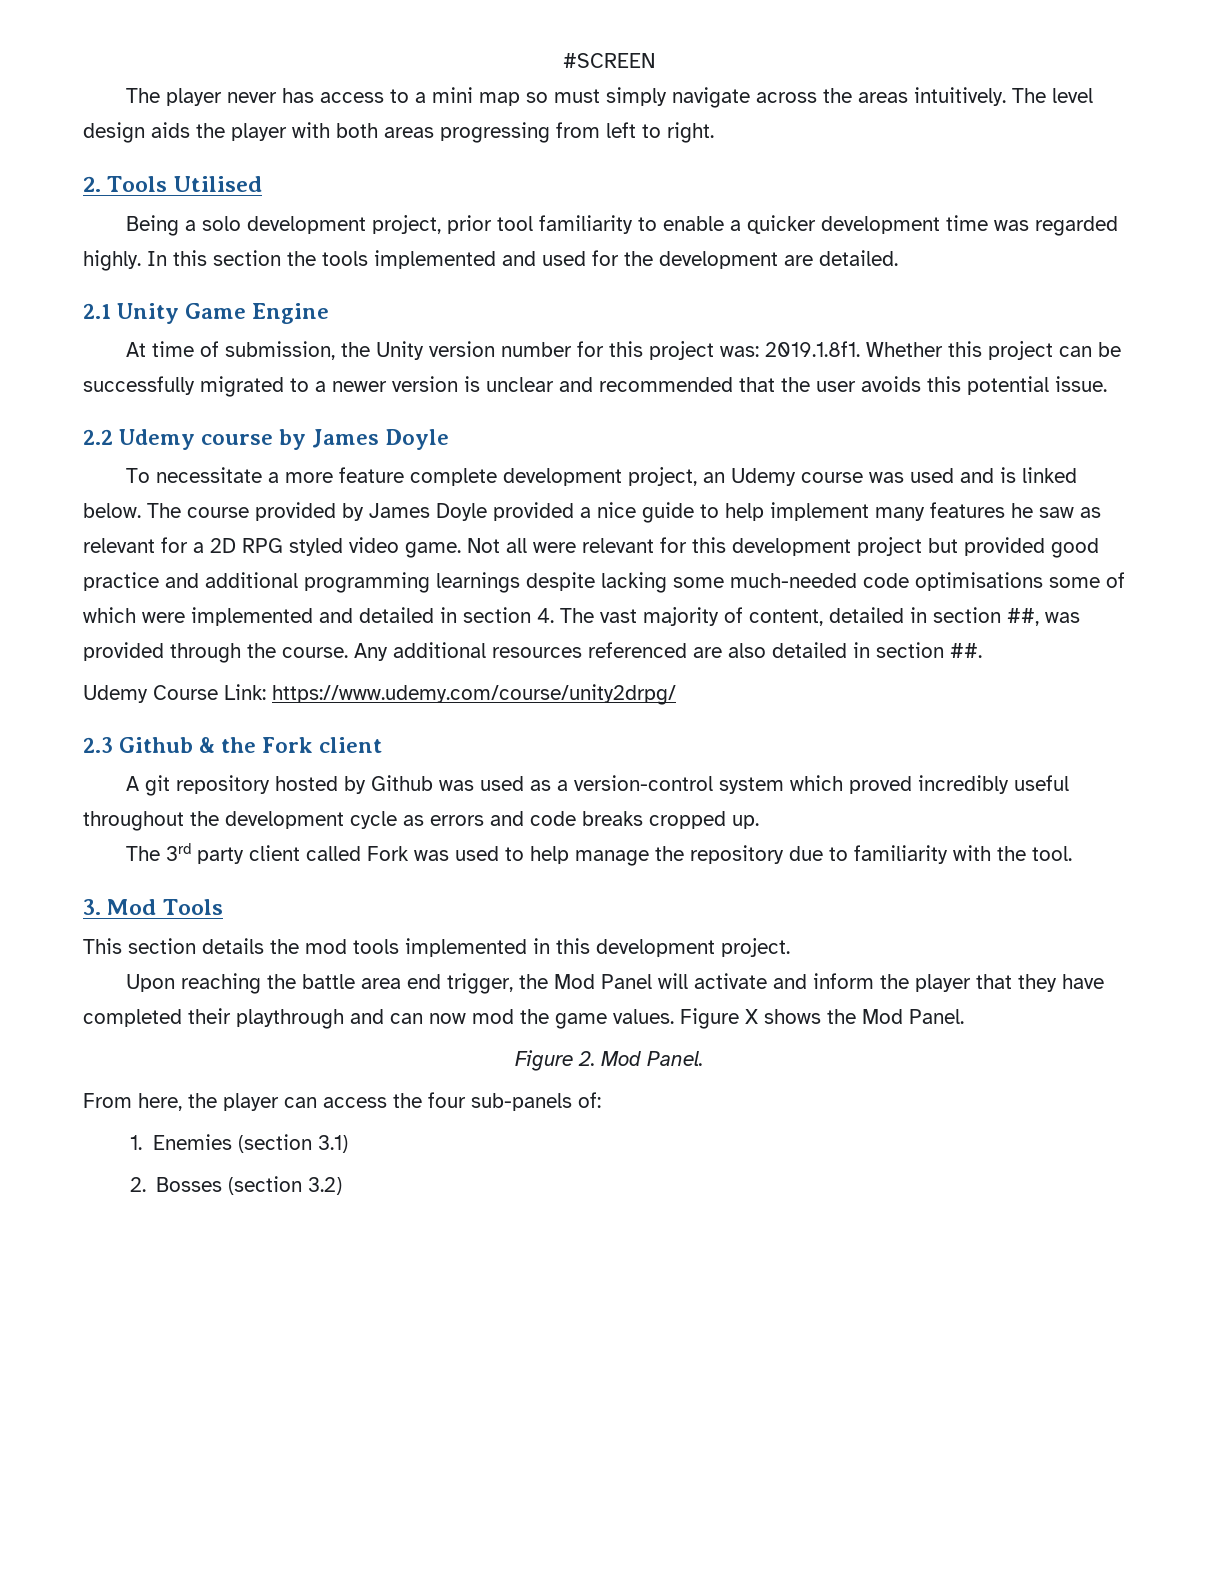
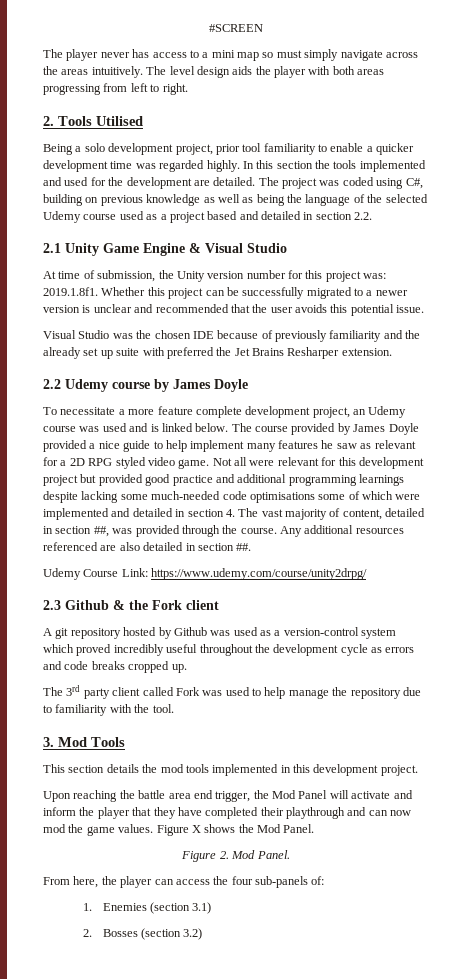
(898, 258) none -> [258,177,423,189] [43,194,428,206] [43,211,373,223] The project was coded using C#, building on previous knowledge as well as being the language of the selected Udemy course used as a project based and detailed in section 2.2.
(330, 313) none -> [189,243,287,253] & Visual Studio
(1107, 384) none -> [43,330,421,342] [43,347,392,359] // Visual Studio was the chosen IDE because of previously familiarity and the already set up suite with preferred the Jet Brains Resharper extension.

